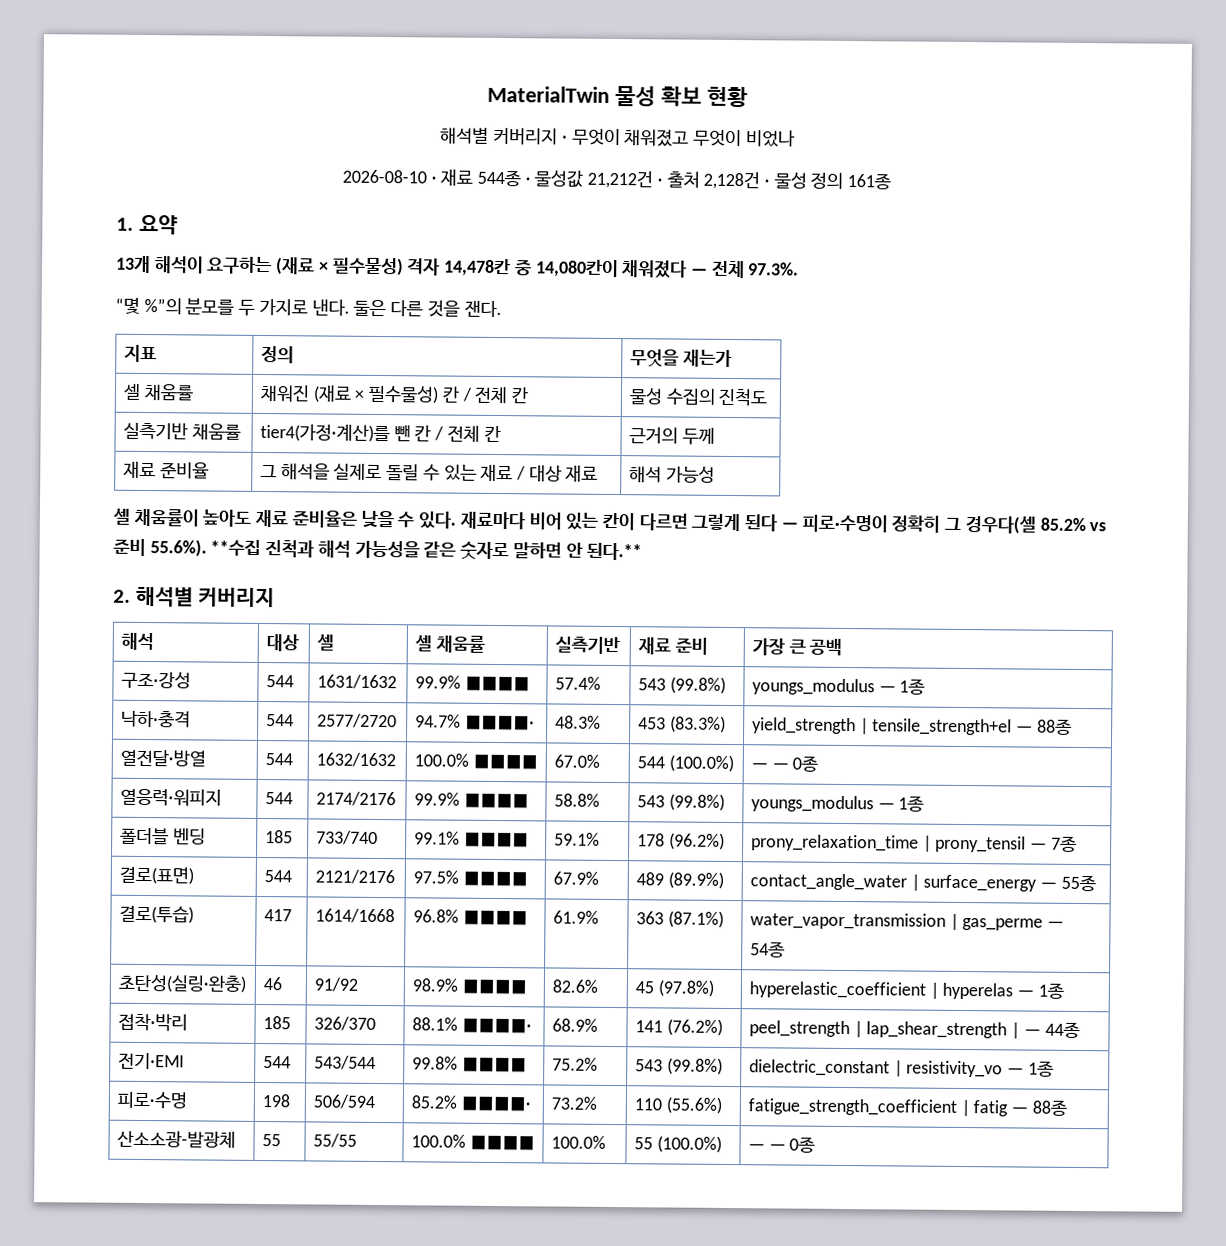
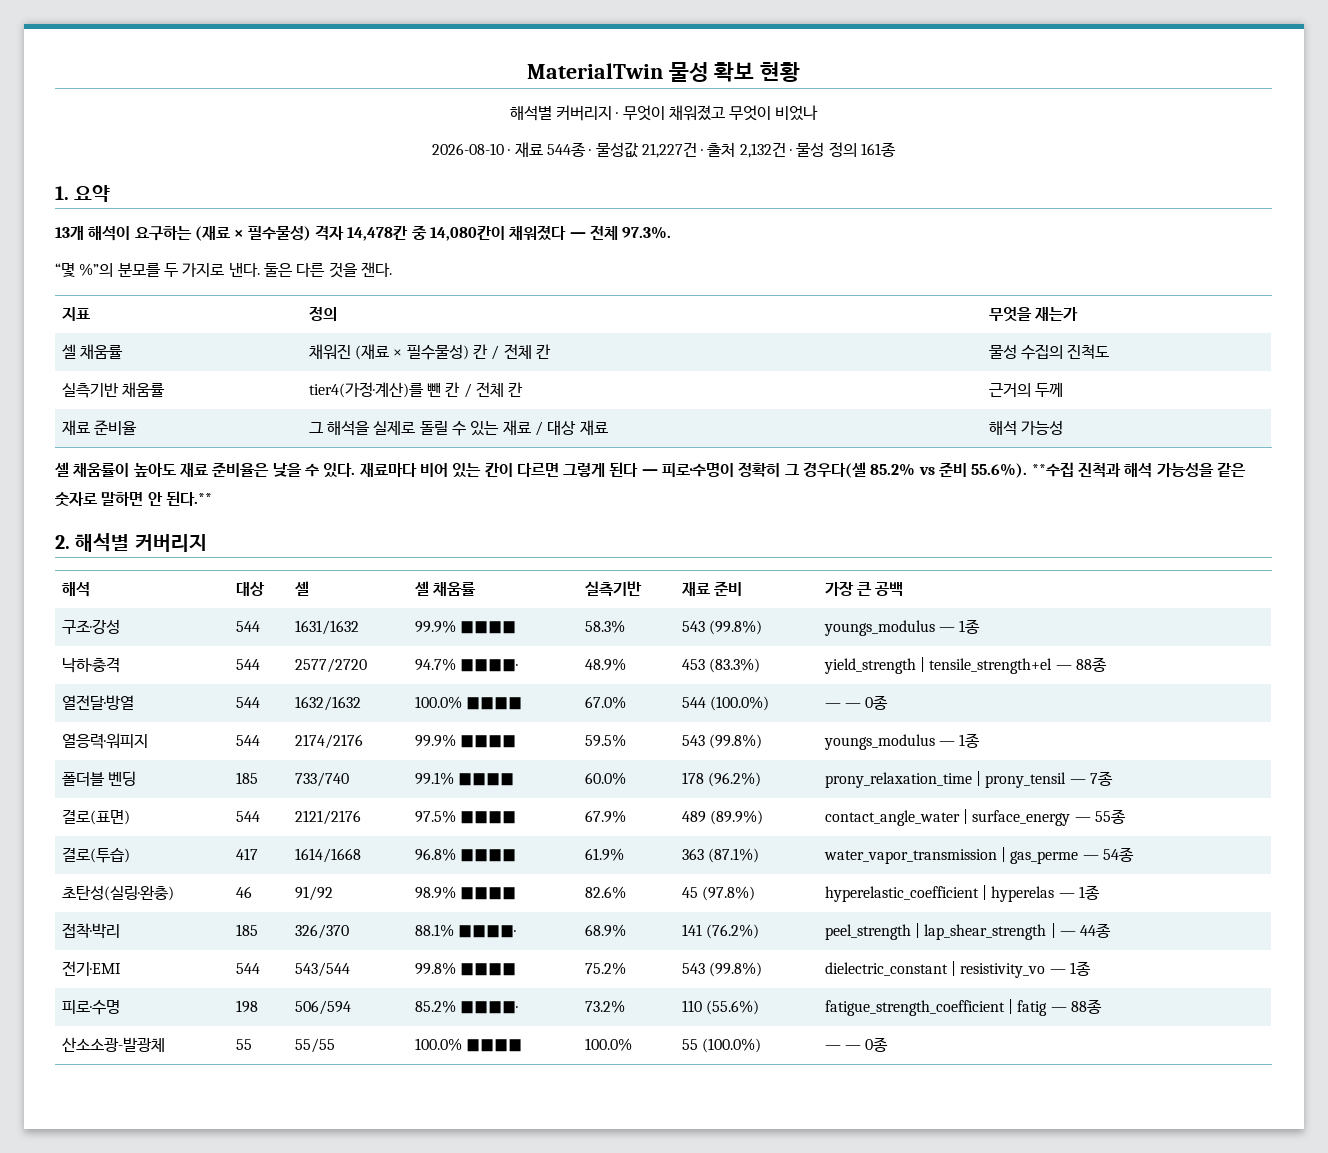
[587,170,654,189] 21,212건 -> [641,142,697,158] 21,227건
[703,171,761,190] 2,128건 -> [739,142,786,158] 2,132건
[554,676,601,690] 57.4% -> [584,620,625,633] 58.3%
[554,715,601,729] 48.3% -> [584,658,626,671] 48.9%
[553,793,600,807] 58.8% -> [584,734,626,747] 59.5%
[553,832,600,846] 59.1% -> [584,772,626,785] 60.0%

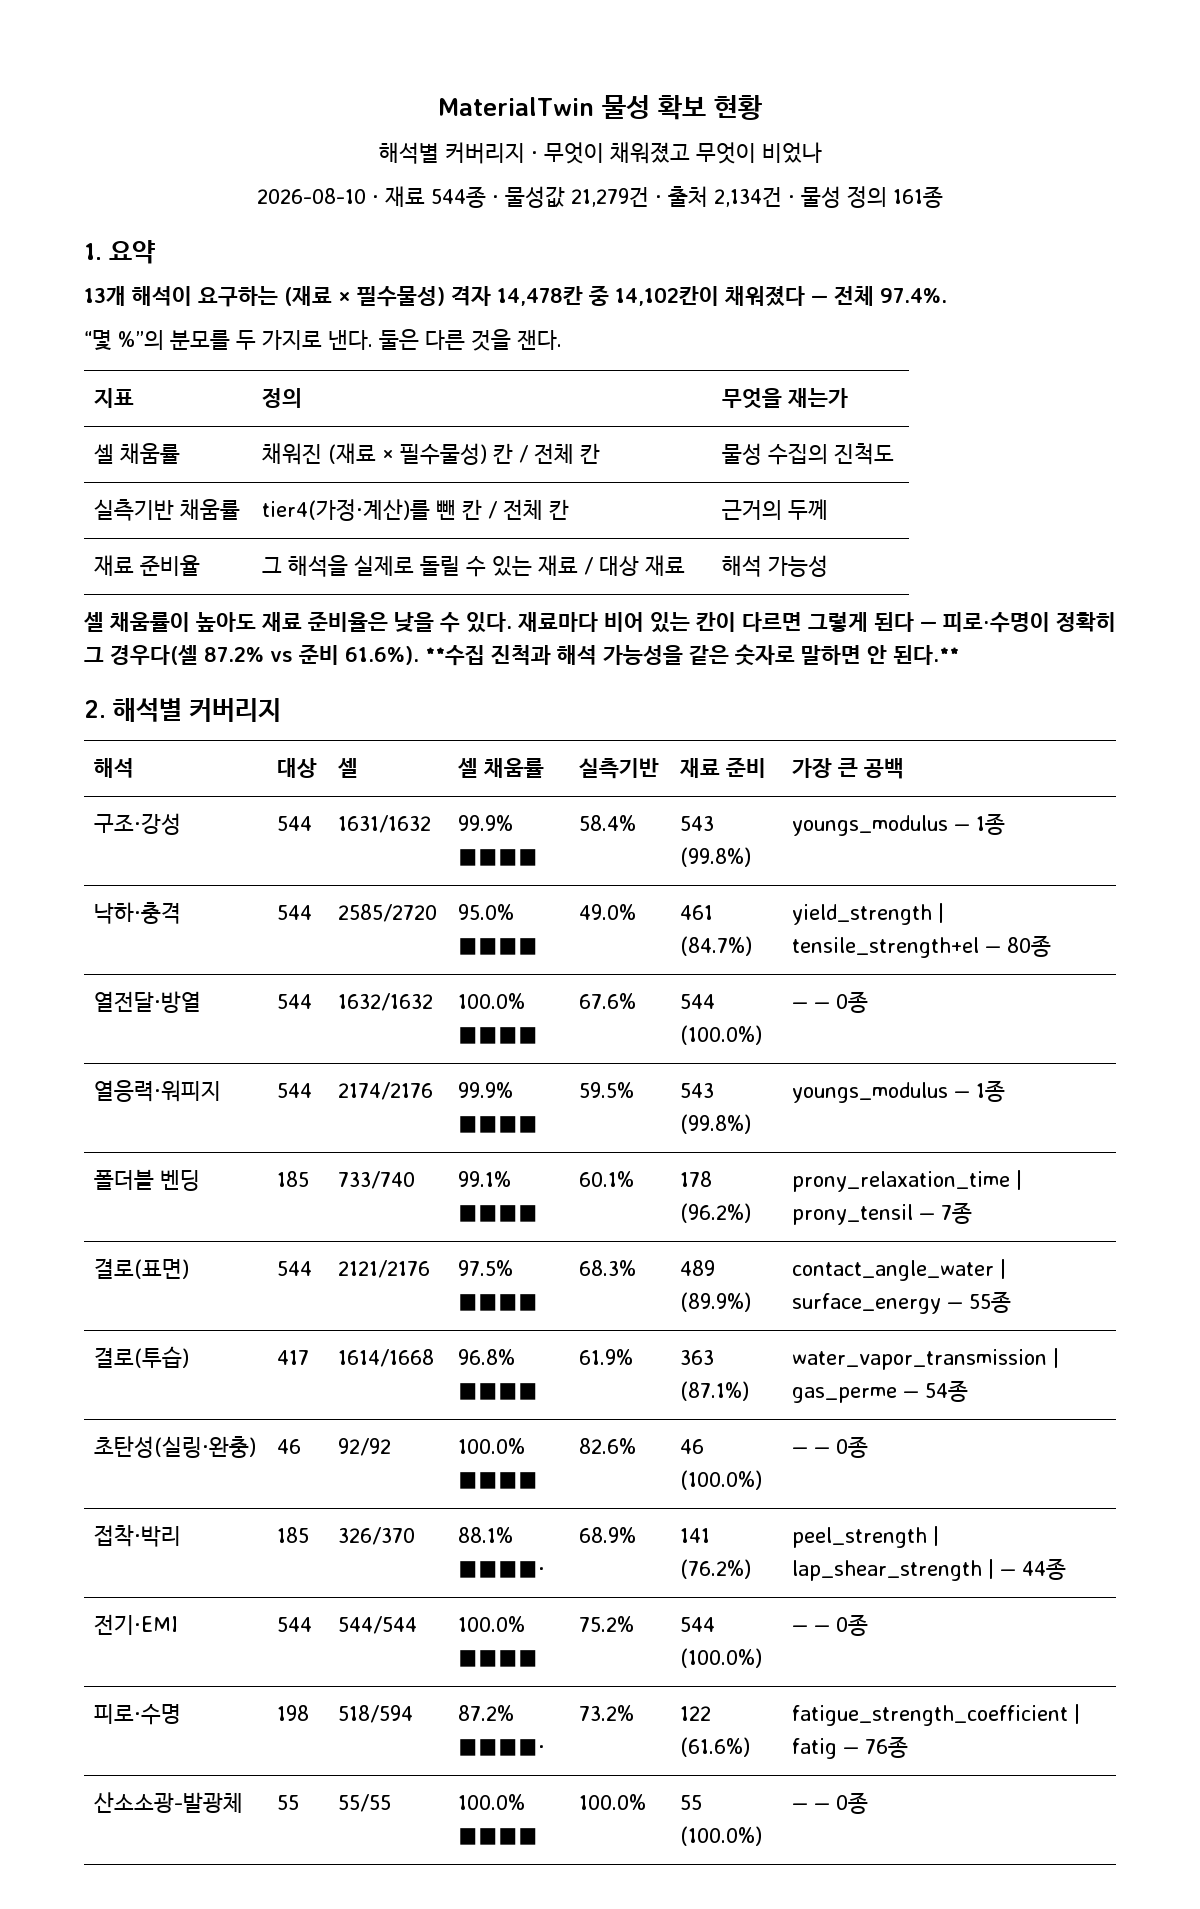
[641,142,697,158] 21,227건 -> [571,187,649,207] 21,279건
[739,142,786,158] 2,132건 -> [714,187,782,207] 2,134건
[429,225,505,241] 14,080칸이 -> [615,286,719,306] 14,102칸이
[622,226,672,239] 97.3%. -> [880,288,947,303] 97.4%.
[870,463,916,476] 85.2% -> [204,647,264,662] 87.2%
[971,463,1028,478] 55.6%). -> [344,646,419,665] 61.6%).
[584,620,625,633] 58.3% -> [579,815,637,831] 58.4%
[294,658,367,673] [414,658,519,672] [584,658,626,671] [681,658,761,673] 2577/2720 | 94.7% ████· | 48.9% | 453 (83.3%) -> [338,904,438,922] [458,904,515,920] [458,938,539,955] [579,904,637,920] [680,905,714,920] [680,936,753,956] 2585/2720 | 95.0% ████ | 49.0% | 461 (84.7%)
[1076,657,1108,672] 88종 -> [1007,935,1052,957] 80종
[584,696,626,709] 67.0% -> [579,993,637,1009] 67.6%
[584,772,626,785] 60.0% -> [579,1171,635,1187] 60.1%
[584,810,626,823] 67.9% -> [579,1260,637,1276] 68.3%
[294,886,333,901] [414,886,456,899] 91/92 | 98.9% -> [338,1438,392,1456] [458,1438,526,1454] 92/92 | 100.0%
[681,886,756,901] [824,885,1101,902] 45 (97.8%) | hyperelastic_coefficient | hyperelas — 1종 -> [680,1439,705,1454] [680,1470,763,1490] [792,1436,869,1458] 46 (100.0%) | — — 0종
[294,962,350,977] [414,962,456,975] 543/544 | 99.8% -> [338,1616,418,1634] [458,1616,526,1632] 544/544 | 100.0%
[681,962,763,977] [824,961,1092,978] 543 (99.8%) | dielectric_constant | resistivity_vo — 1종 -> [680,1617,716,1632] [680,1648,763,1668] [792,1614,869,1636] 544 (100.0%) | — — 0종
[294,1000,351,1015] [414,1000,456,1013] 506/594 | 85.2% -> [338,1705,414,1723] [458,1705,515,1721] 518/594 | 87.2%
[681,1000,760,1015] 110 (55.6%) -> [680,1706,712,1721] [680,1737,751,1757] 122 (61.6%)
[1071,999,1103,1014] 88종 -> [865,1736,909,1758] 76종

